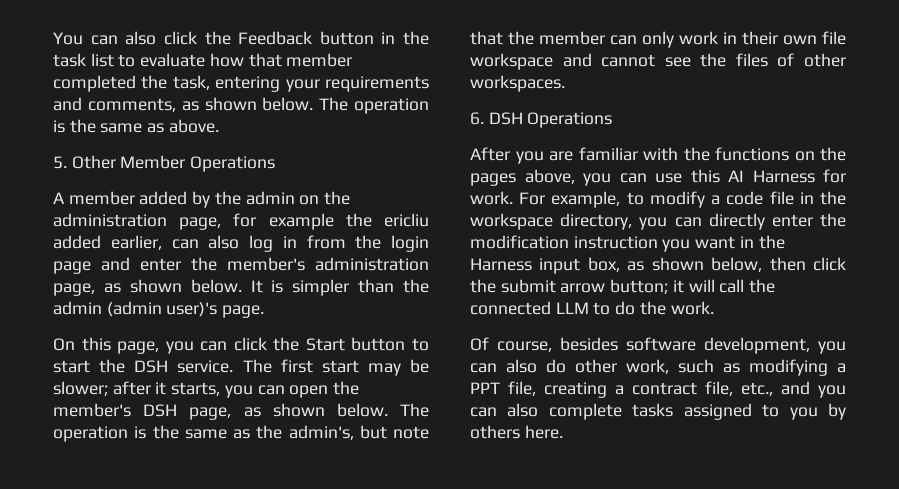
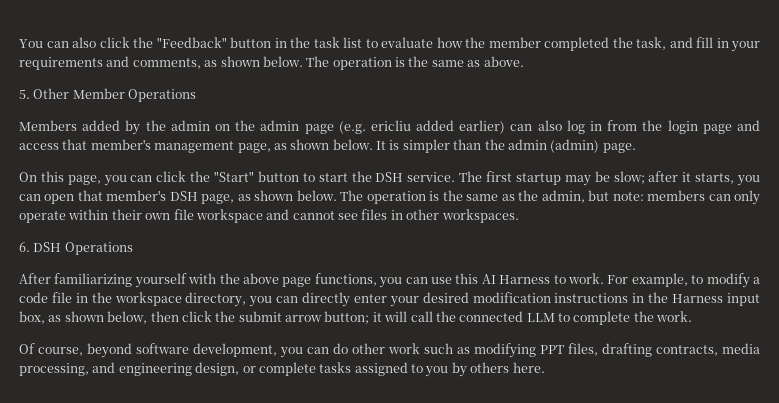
[238,31,313,45] Feedback -> [156,37,227,48] "Feedback"
[248,53,282,67] that -> [465,37,485,48] the
[215,76,281,92] entering -> [669,37,729,48] and fill in
[53,191,135,205] A member -> [19,120,77,131] Members
[53,213,372,230] administration page, for example the -> [260,120,366,134] admin page (e.g.
[110,235,162,250] earlier, -> [459,120,506,134] earlier)
[140,257,429,271] enter the member's administration -> [19,139,235,153] access that member's management
[106,301,218,317] (admin user)'s -> [550,139,600,153] (admin)
[305,338,345,351] Start -> [214,171,255,182] "Start"
[321,360,359,373] start -> [515,173,561,185] startup
[53,381,108,396] slower; -> [613,171,645,184] slow;
[333,381,360,395] the -> [77,190,103,201] that
[288,425,429,440] [470,31,737,48] admin's, but note that the member can only work in -> [541,190,761,205] [19,209,109,223] admin, but note: members can only operate within
[700,53,795,67] the files of -> [361,209,403,220] files in
[515,147,846,164] [470,169,575,186] you are familiar with the functions on the pages above, -> [54,273,377,288] familiarizing yourself with the above page functions,
[823,169,846,183] for -> [553,275,566,284] to
[820,213,846,227] [470,235,736,252] the modification instruction you want -> [389,292,629,307] your desired modification instructions
[615,301,636,315] do -> [573,311,631,325] complete
[560,337,618,351] besides -> [87,343,132,358] beyond
[506,359,537,373] also -> (329, 350) none
[626,359,669,374] work, -> [388,343,420,354] work
[837,363,846,373] [470,381,846,398] [470,403,539,417] a PPT file, creating a contract file, etc., and you can also -> [540,343,760,357] [19,362,256,376] PPT files, drafting contracts, media processing, and engineering design, or

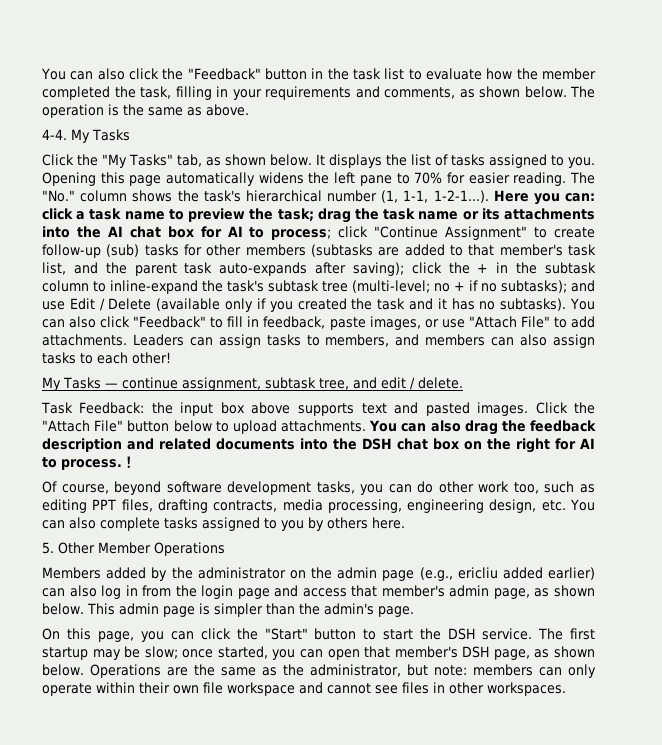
[669,37,713,48] and fill -> [175,86,212,100] filling
(524, 61) none -> [42,129,130,143] [42,154,595,168] [42,172,595,186] [42,190,595,205] [42,208,595,223] [42,226,595,240] [42,244,596,258] [42,262,597,276] [42,280,595,294] [42,298,596,312] [42,316,595,330] [42,334,596,348] [42,352,171,364] [42,377,463,391] [41,402,595,416] [42,420,596,435] [42,438,595,453] [42,456,136,470] [42,481,596,495] [42,499,596,513] [42,517,405,531] // 4-4. My Tasks // Click the "My Tasks" tab, as shown below. It displays the list of tasks assigned to you. Opening this page automatically widens the left pane to 70% for easier reading. The "No." column shows the task's hierarchical number (1, 1-1, 1-2-1...). Here you can: click a task name to preview the task; drag the task name or its attachments into the AI chat box for AI to process; click "Continue Assignment" to create follow-up (sub) tasks for other members (subtasks are added to that member's task list, and the parent task auto-expands after saving); click the + in the subtask column to inline-expand the task's subtask tree (multi-level; no + if no subtasks); and use Edit / Delete (available only if you created the task and it has no subtasks). You can also click "Feedback" to fill in feedback, paste images, or use "Attach File" to add attachments. Leaders can assign tasks to members, and members can also assign tasks to each other! // My Tasks — continue assignment, subtask tree, and edit / delete. // Task Feedback: the input box above supports text and pasted images. Click the "Attach File" button below to upload attachments. You can also drag the feedback description and related documents into the DSH chat box on the right for AI to process.！ // Of course, beyond software development tasks, you can do other work too, such as editing PPT files, drafting contracts, media processing, engineering design, etc. You can also complete tasks assigned to you by others here.
[170,120,210,131] admin -> [197,567,286,579] administrator
[338,121,366,134] (e.g. -> [419,567,453,581] (e.g.,
[154,139,386,153] management page, as shown below. It -> [449,585,596,599] [42,603,195,617] admin page, as shown below. This admin page
[507,139,600,153] admin (admin) -> [323,603,374,615] admin's
[648,171,735,184] after it starts, -> [182,646,268,659] once started,
[340,190,440,204] The operation is -> [89,664,188,678] Operations are
[541,190,585,203] admin, -> [309,664,401,677] administrator,
[19,242,133,255] [19,273,760,288] [19,292,760,307] [19,311,693,325] [19,343,760,358] [19,362,545,377] // 6. DSH Operations // After familiarizing yourself with the above page functions, you can use this AI Harness to work. For example, to modify a code file in the workspace directory, you can directly enter your desired modification instructions in the Harness input box, as shown below, then click the submit arrow button; it will call the connected LLM to complete the work. // Of course, beyond software development, you can do other work such as modifying PPT files, drafting contracts, media processing, and engineering design, or complete tasks assigned to you by others here. -> (566, 689) none

